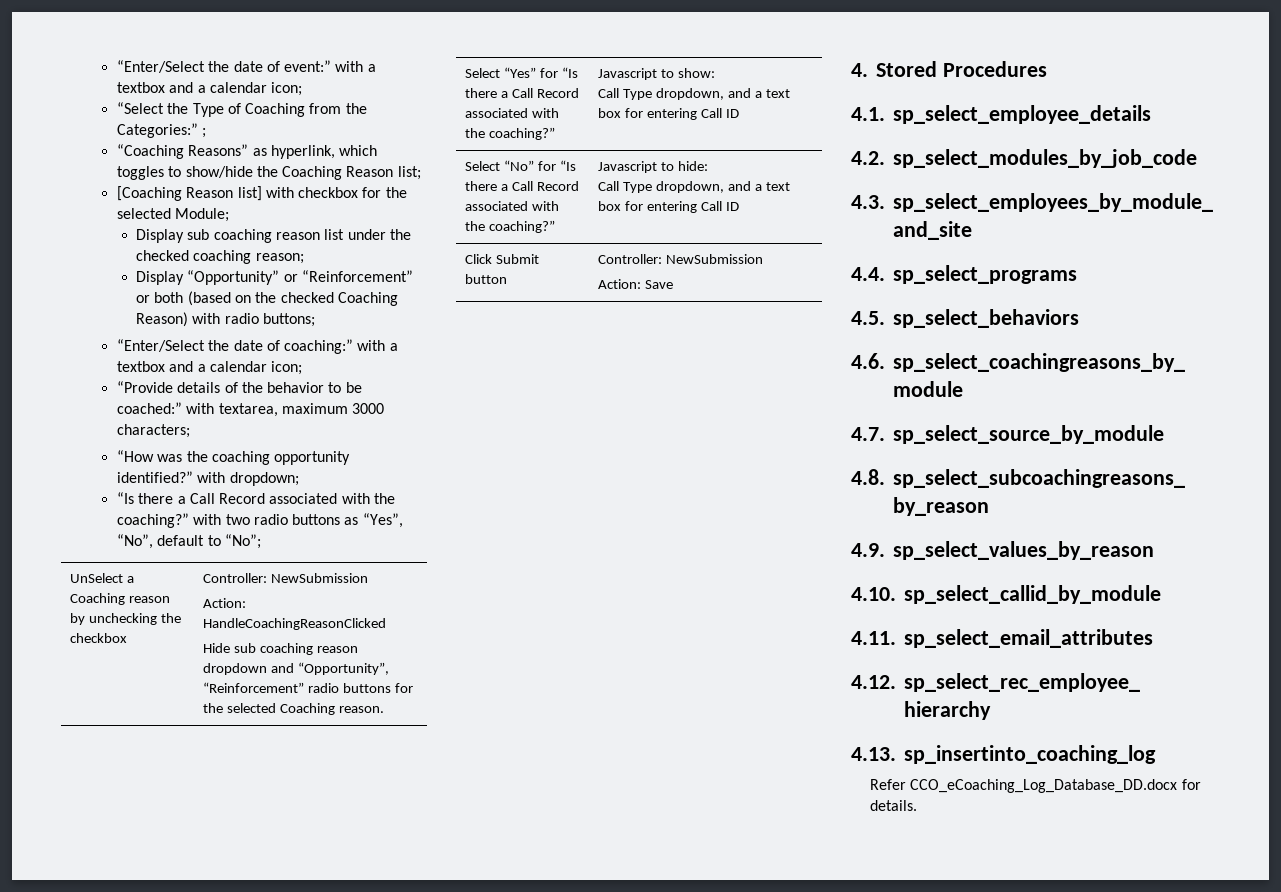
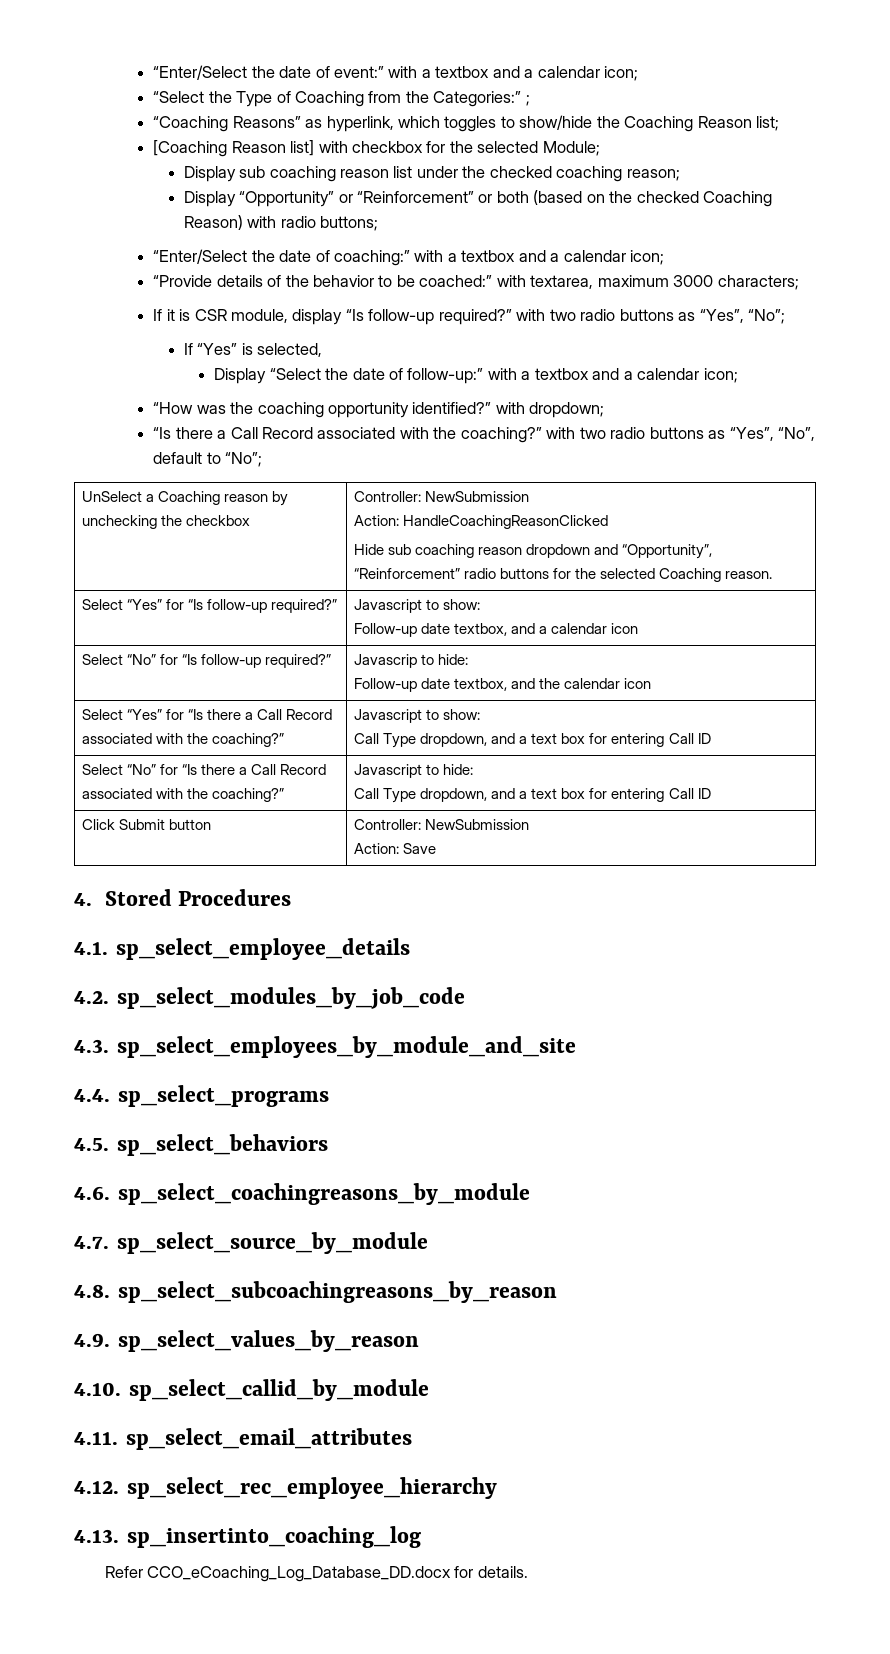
(190, 431) none -> [153,309,785,325] [183,343,322,357] [214,368,738,384] // If it is CSR module, display “Is follow-up required?” with two radio buttons as “Yes”, “No”; // If “Yes” is selected, // Display “Select the date of follow-up:” with a textbox and a calendar icon;
(384, 709) none -> [82,599,338,613] [354,599,481,613] [354,623,639,637] [82,654,332,668] [354,654,469,668] [354,678,652,692] // Select “Yes” for “Is follow-up required?” | Javascript to show: // Follow-up date textbox, and a calendar icon // Select “No” for “Is follow-up required?” | Javascrip to hide: // Follow-up date textbox, and the calendar icon

